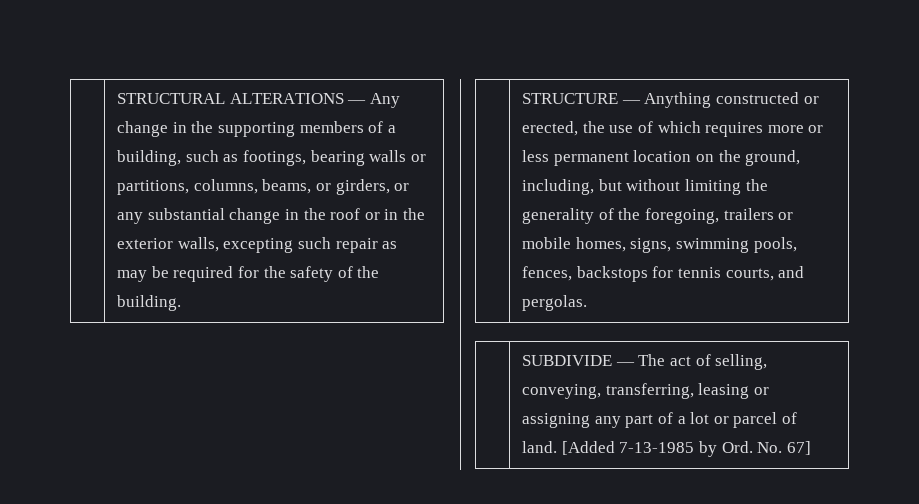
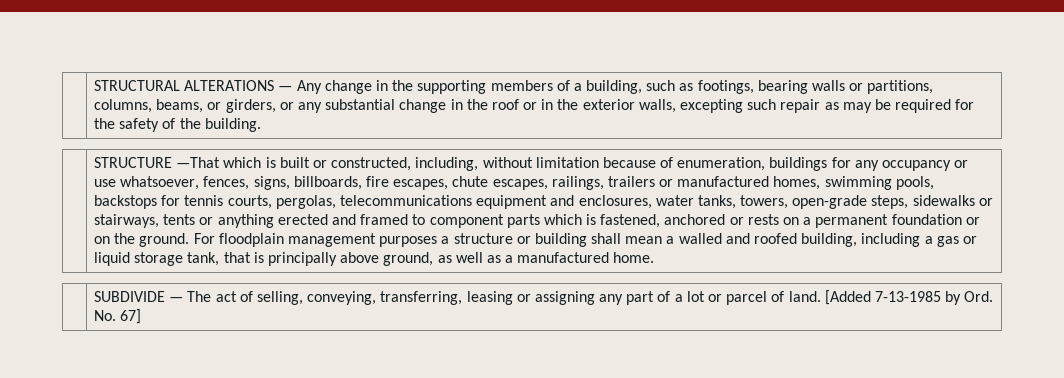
[621,92,819,108] [522,121,824,137] [522,150,801,166] [522,179,768,195] [522,208,794,224] [522,237,672,253] — Anything constructed or erected, the use of which requires more or less permanent location on the ground, including, but without limiting the generality of the foregoing, trailers or mobile homes, signs, -> [176,157,969,171] [94,176,821,190] —That which is built or constructed, including, without limitation because of enumeration, buildings for any occupancy or use whatsoever, fences, signs, billboards, fire escapes, chute escapes, railings, trailers or manufactured homes,
[522,266,573,281] fences, -> (934, 183) none
[778,266,805,278] [522,295,588,311] and pergolas. -> [275,195,993,209] [94,214,980,228] [94,233,977,247] [94,252,655,266] pergolas, telecommunications equipment and enclosures, water tanks, towers, open-grade steps, sidewalks or stairways, tents or anything erected and framed to component parts which is fastened, anchored or rests on a permanent foundation or on the ground. For floodplain management purposes a structure or building shall mean a walled and roofed building, including a gas or liquid storage tank, that is principally above ground, as well as a manufactured home.

